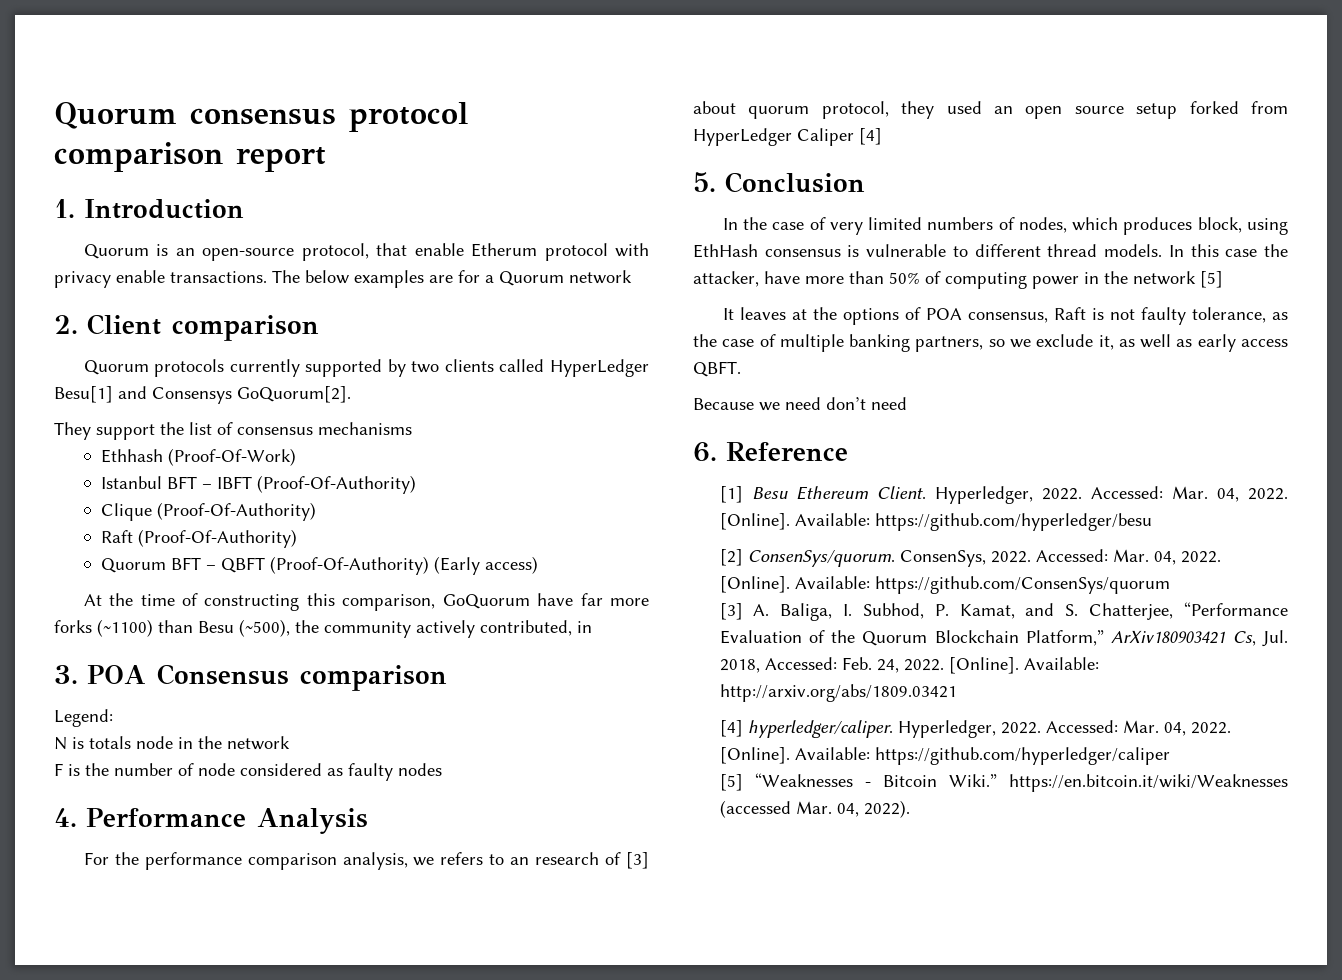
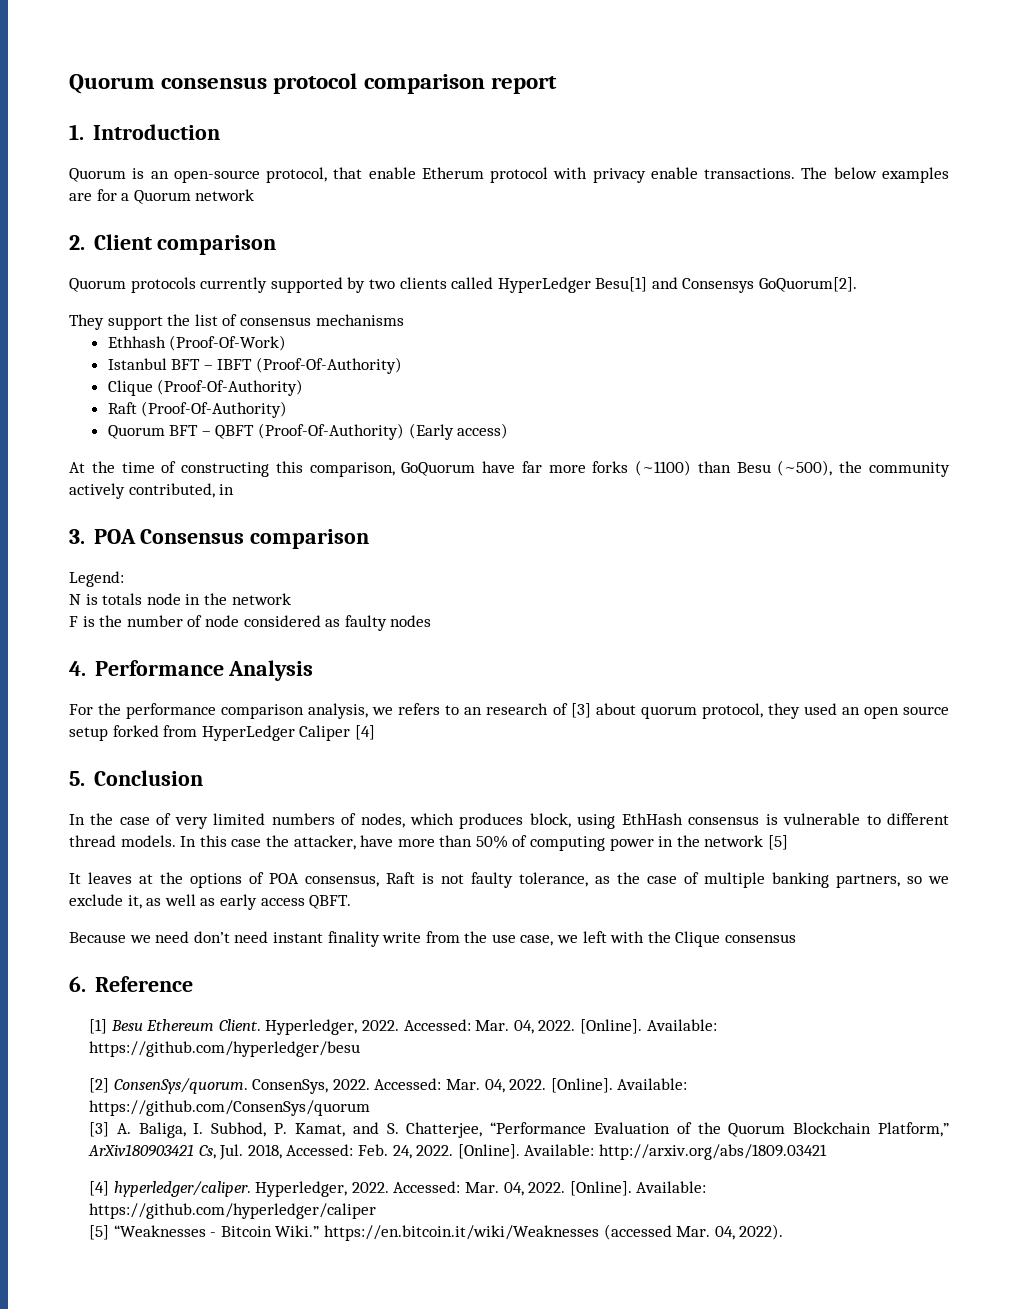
(907, 403) none -> [272,931,797,947] instant finality write from the use case, we left with the Clique consensus

